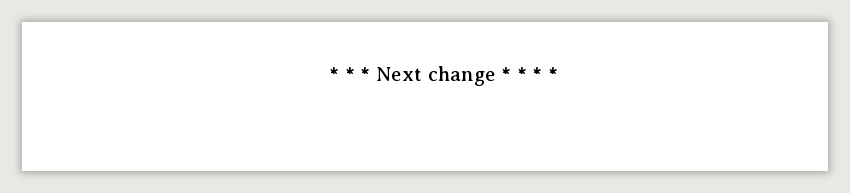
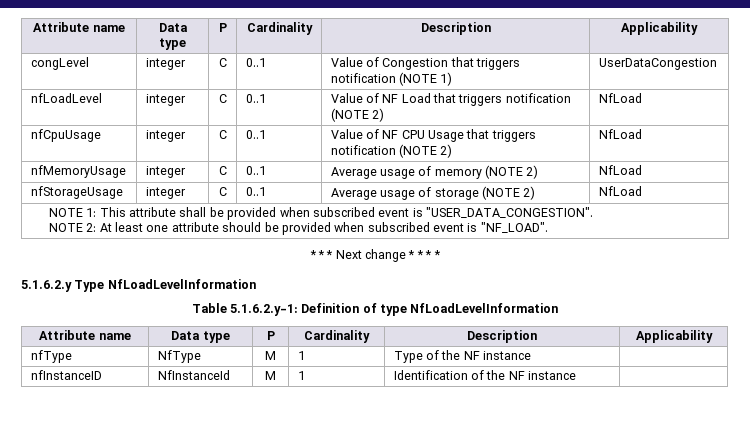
(329, 74) none -> [33,22,125,32] [158,23,188,32] [159,38,186,50] [218,23,227,32] [246,22,313,35] [420,22,491,35] [621,22,698,35] [30,57,89,70] [145,58,186,70] [218,58,227,67] [245,58,266,67] [330,57,521,70] [330,72,453,86] [598,58,717,70] [30,93,102,103] [145,94,186,106] [218,94,227,103] [245,94,266,103] [330,93,571,106] [330,108,384,122] [598,93,642,103] [30,129,101,142] [145,130,186,142] [218,130,227,139] [245,130,266,139] [330,129,536,142] [330,144,453,158] [598,129,642,139] [30,165,126,178] [145,166,186,178] [218,166,227,175] [245,166,266,175] [330,165,539,179] [598,165,642,175] [30,186,123,199] [145,187,186,199] [218,187,227,196] [245,187,266,196] [330,186,536,200] [598,186,642,196] [48,207,594,220] [48,222,548,235] Attribute name | Data type | P | Cardinality | Description | Applicability // congLevel | integer | C | 0..1 | Value of Congestion that triggers notification (NOTE 1) | UserDataCongestion // nfLoadLevel | integer | C | 0..1 | Value of NF Load that triggers notification (NOTE 2) | NfLoad // nfCpuUsage | integer | C | 0..1 | Value of NF CPU Usage that triggers notification (NOTE 2) | NfLoad // nfMemoryUsage | integer | C | 0..1 | Average usage of memory (NOTE 2) | NfLoad // nfStorageUsage | integer | C | 0..1 | Average usage of storage (NOTE 2) | NfLoad // NOTE 1: This attribute shall be provided when subscribed event is "USER_DATA_CONGESTION". // NOTE 2: At least one attribute should be provided when subscribed event is "NF_LOAD". //
(558, 74) none -> [21,279,256,292] [191,303,559,316] [39,330,131,340] [171,331,230,343] [266,331,275,340] [304,330,370,343] [467,330,537,343] [635,330,713,343] [30,350,72,363] [157,350,201,363] [265,351,276,360] [297,351,305,360] [393,350,532,363] [30,370,102,380] [157,370,230,380] [265,371,276,380] [297,371,305,380] [393,370,577,380] // 5.1.6.2.y Type NfLoadLevelInformation // Table 5.1.6.2.y-1: Definition of type NfLoadLevelInformation // Attribute name | Data type | P | Cardinality | Description | Applicability // nfType | NfType | M | 1 | Type of the NF instance | // nfInstanceID | NfInstanceId | M | 1 | Identification of the NF instance |

